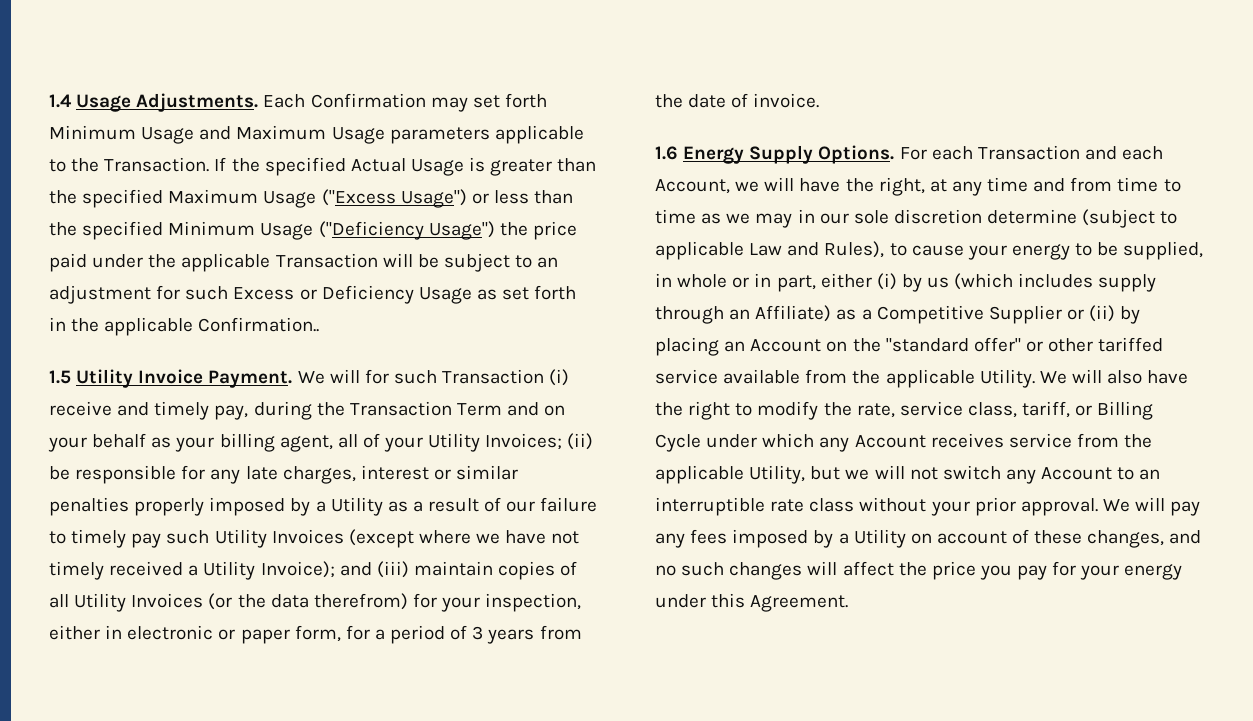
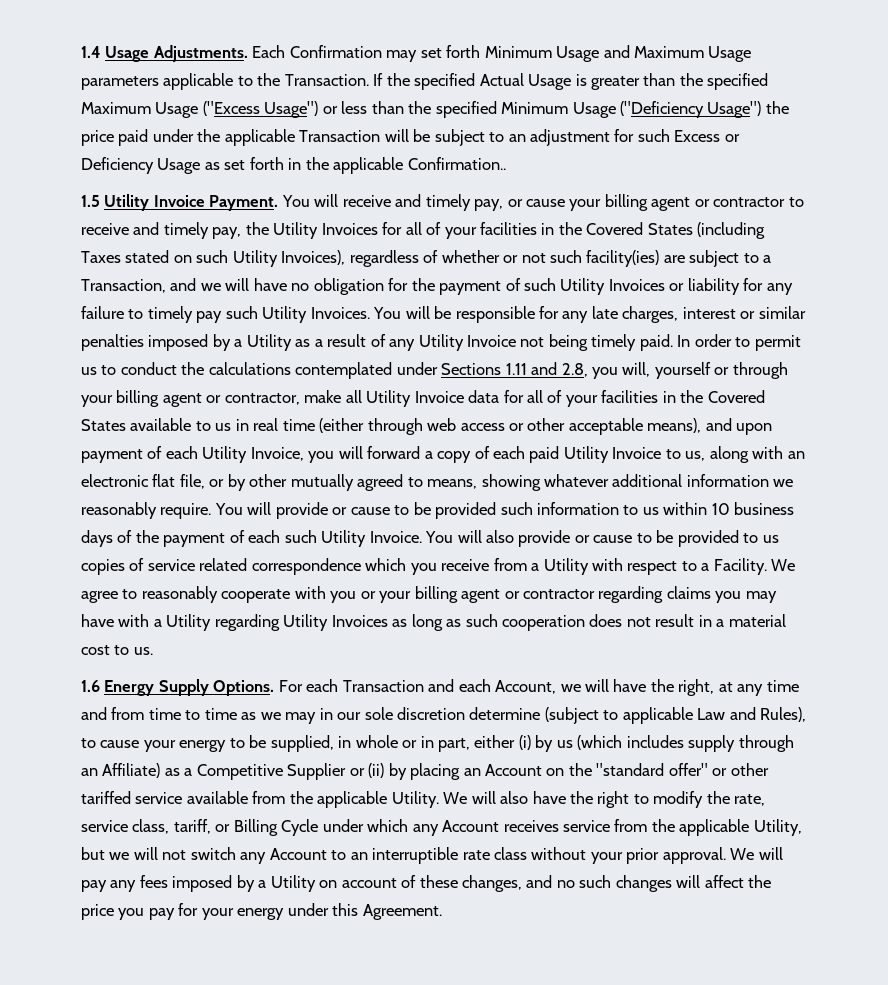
[297,369,570,386] [49,401,566,420] [48,433,594,452] We will for such Transaction (i) receive and timely pay, during the Transaction Term and on your behalf as your billing agent, all of your Utility Invoices; (ii) -> [281,194,804,211] [81,222,766,239] [81,250,772,267] [81,278,793,295] [81,306,430,323] You will receive and timely pay, or cause your billing agent or contractor to receive and timely pay, the Utility Invoices for all of your facilities in the Covered States (including Taxes stated on such Utility Invoices), regardless of whether or not such facility(ies) are subject to a Transaction, and we will have no obligation for the payment of such Utility Invoices or liability for any failure to timely pay such Utility Invoices. You will
[134,498,205,516] properly -> (144, 342) none
[506,497,598,512] [49,529,580,548] [49,561,578,580] [49,593,582,612] [49,625,582,644] [655,93,820,108] our failure to timely pay such Utility Invoices (except where we have not timely received a Utility Invoice); and (iii) maintain copies of all Utility Invoices (or the data therefrom) for your inspection, either in electronic or paper form, for a period of 3 years from the date of invoice. -> [389,334,801,351] [81,362,788,379] [81,390,765,407] [81,418,773,435] [81,446,805,463] [81,474,794,491] [81,502,795,519] [81,530,779,547] [81,558,796,575] [81,586,777,603] [81,614,786,631] [81,645,153,655] any Utility Invoice not being timely paid. In order to permit us to conduct the calculations contemplated under Sections 1.11 and 2.8, you will, yourself or through your billing agent or contractor, make all Utility Invoice data for all of your facilities in the Covered States available to us in real time (either through web access or other acceptable means), and upon payment of each Utility Invoice, you will forward a copy of each paid Utility Invoice to us, along with an electronic flat file, or by other mutually agreed to means, showing whatever additional information we reasonably require. You will provide or cause to be provided such information to us within 10 business days of the payment of each such Utility Invoice. You will also provide or cause to be provided to us copies of service related correspondence which you receive from a Utility with respect to a Facility. We agree to reasonably cooperate with you or your billing agent or contractor regarding claims you may have with a Utility regarding Utility Invoices as long as such cooperation does not result in a material cost to us.

